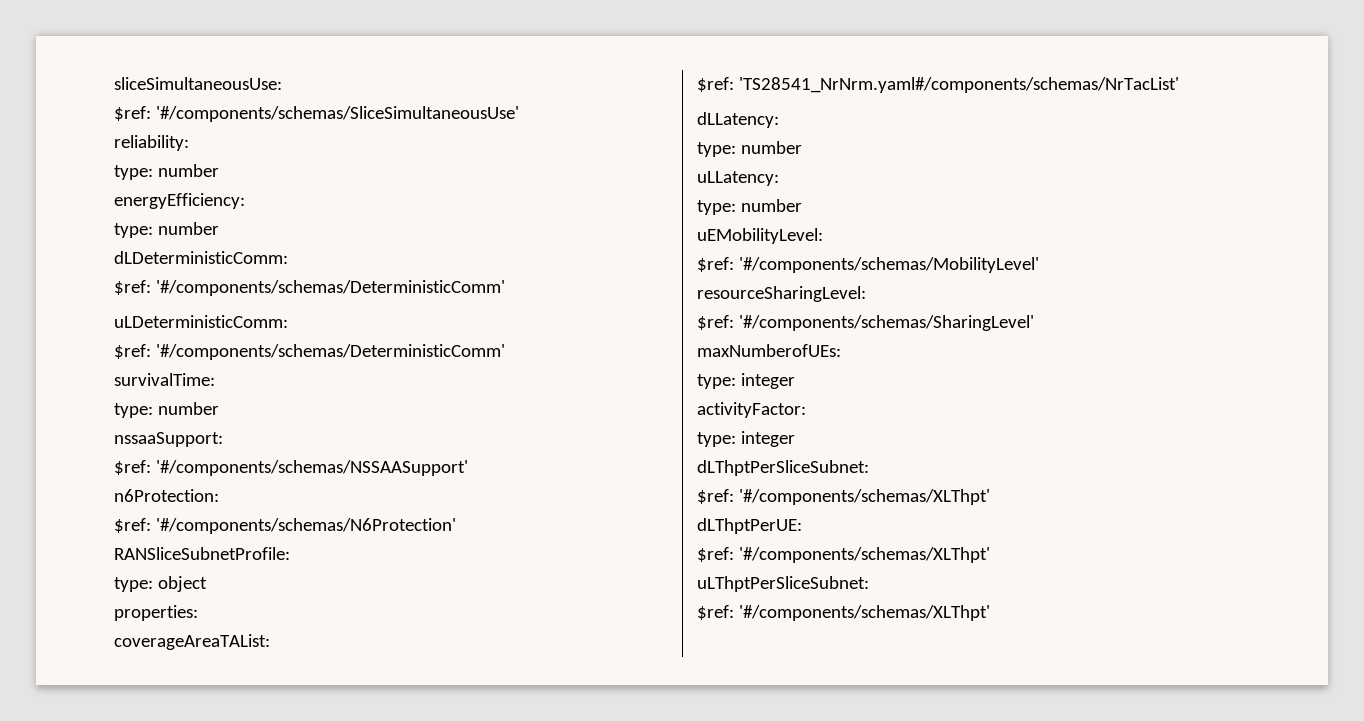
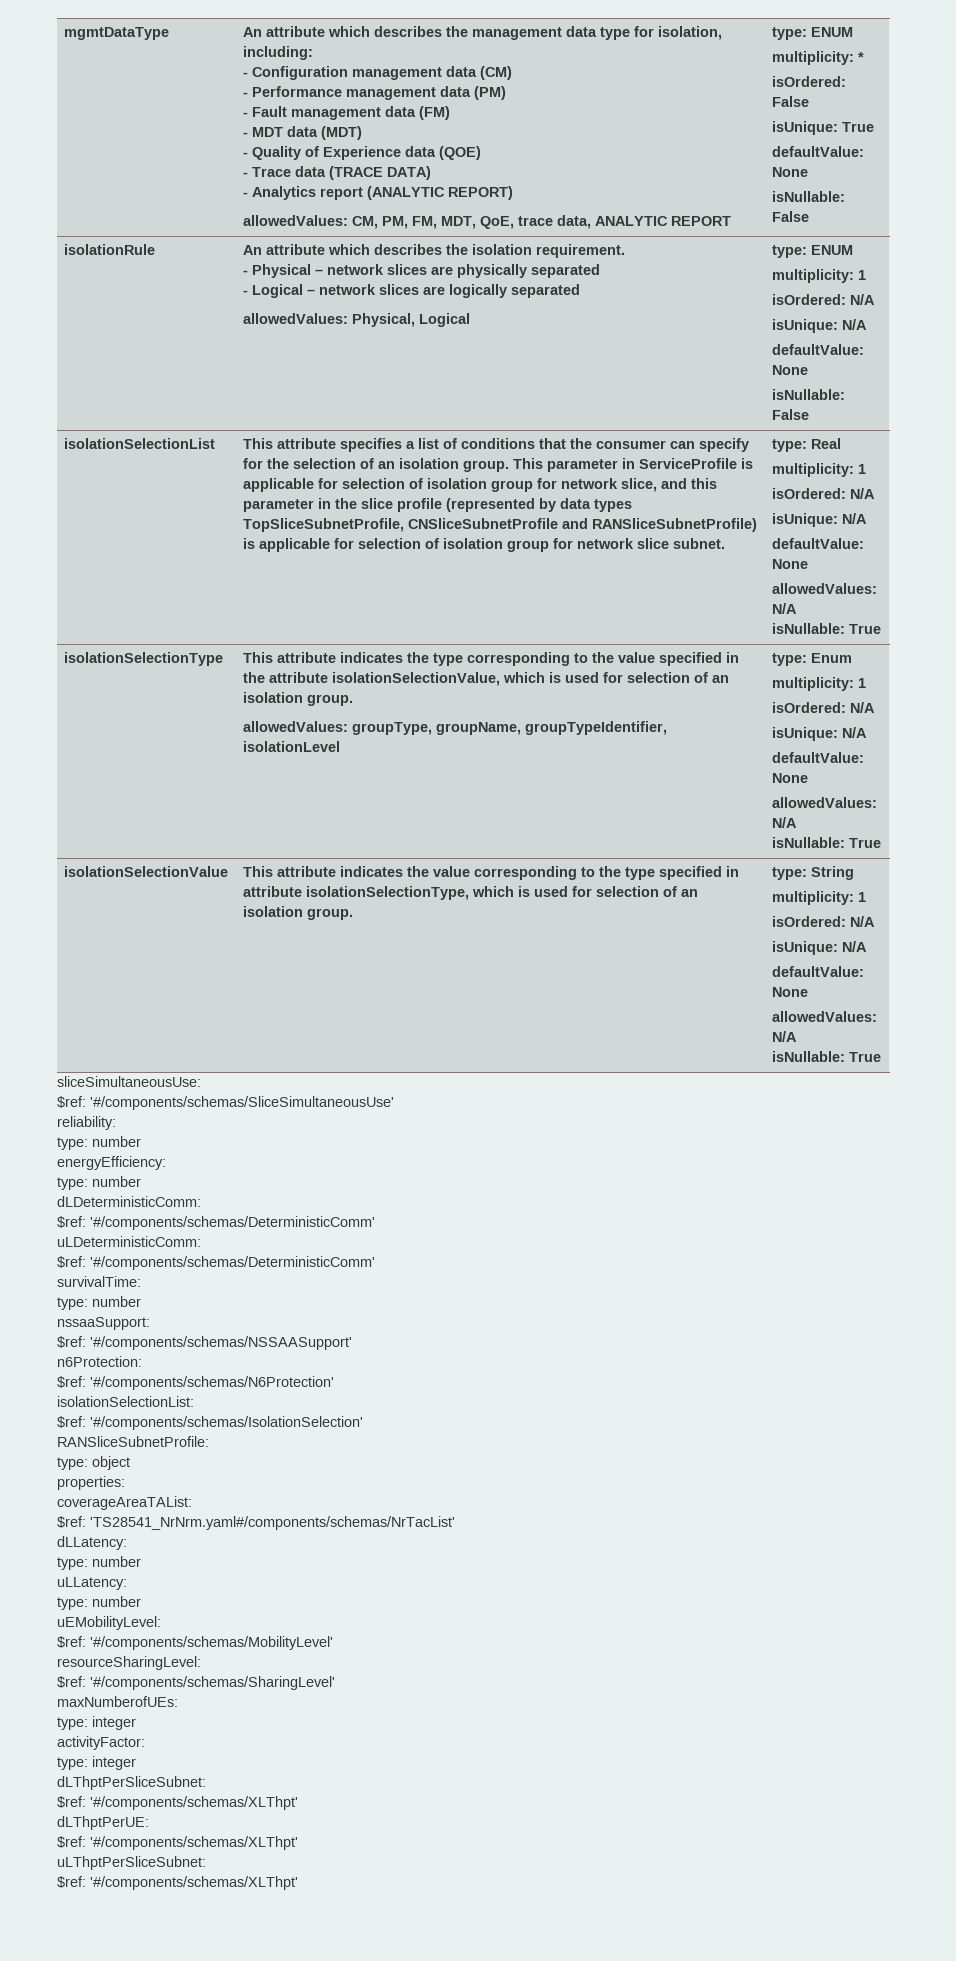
(114, 83) none -> [64,27,170,40] [243,26,723,40] [243,46,314,60] [243,66,513,80] [243,86,507,100] [243,106,451,120] [243,126,363,140] [243,146,482,160] [243,166,432,180] [243,186,514,200] [243,215,732,229] [772,27,854,40] [772,51,865,65] [772,76,847,87] [772,96,810,107] [772,121,875,135] [772,146,865,157] [772,167,809,177] [772,191,846,202] [772,211,810,222] [64,244,156,255] [243,244,626,258] [243,264,601,278] [243,284,581,298] [243,313,471,327] [772,245,854,258] [772,269,867,283] [772,294,876,305] [772,319,868,333] [772,344,865,355] [772,365,809,375] [772,389,846,400] [772,409,810,420] [64,438,216,449] [243,438,750,452] [243,458,754,472] [243,478,718,492] [243,498,633,512] [243,518,758,532] [243,538,726,552] [772,438,842,452] [772,463,867,477] [772,488,876,499] [772,513,868,527] [772,538,865,549] [772,559,809,569] [772,583,878,594] [772,603,798,614] [772,623,882,634] [64,652,224,666] [243,652,740,666] [243,672,730,686] [243,692,354,706] [243,721,668,735] [243,741,341,752] [772,653,853,666] [772,677,867,691] [772,702,876,713] [772,727,868,741] [772,752,865,763] [772,773,809,783] [772,797,878,808] [772,817,798,828] [772,837,882,848] [64,866,229,877] [243,866,740,880] [243,886,699,900] [243,906,354,920] [772,866,855,880] [772,891,867,905] [772,916,876,927] [772,941,868,955] [772,966,865,977] [772,987,809,997] [772,1011,878,1022] [772,1031,798,1042] [772,1051,882,1062] mgmtDataType | An attribute which describes the management data type for isolation, including: // - Configuration management data (CM) // - Performance management data (PM) // - Fault management data (FM) // - MDT data (MDT) // - Quality of Experience data (QOE) // - Trace data (TRACE DATA) // - Analytics report (ANALYTIC REPORT) // allowedValues: CM, PM, FM, MDT, QoE, trace data, ANALYTIC REPORT | type: ENUM // multiplicity: * // isOrdered: False // isUnique: True // defaultValue: None // isNullable: False // isolationRule | An attribute which describes the isolation requirement. // - Physical – network slices are physically separated // - Logical – network slices are logically separated // allowedValues: Physical, Logical | type: ENUM // multiplicity: 1 // isOrdered: N/A // isUnique: N/A // defaultValue: None // isNullable: False // isolationSelectionList | This attribute specifies a list of conditions that the consumer can specify for the selection of an isolation group. This parameter in ServiceProfile is applicable for selection of isolation group for network slice, and this parameter in the slice profile (represented by data types TopSliceSubnetProfile, CNSliceSubnetProfile and RANSliceSubnetProfile) is applicable for selection of isolation group for network slice subnet. | type: Real // multiplicity: 1 // isOrdered: N/A // isUnique: N/A // defaultValue: None // allowedValues: N/A // isNullable: True // isolationSelectionType | This attribute indicates the type corresponding to the value specified in the attribute isolationSelectionValue, which is used for selection of an isolation group. // allowedValues: groupType, groupName, groupTypeIdentifier, isolationLevel | type: Enum // multiplicity: 1 // isOrdered: N/A // isUnique: N/A // defaultValue: None // allowedValues: N/A // isNullable: True // isolationSelectionValue | This attribute indicates the value corresponding to the type specified in attribute isolationSelectionType, which is used for selection of an isolation group. | type: String // multiplicity: 1 // isOrdered: N/A // isUnique: N/A // defaultValue: None // allowedValues: N/A // isNullable: True //
(456, 526) none -> [57,1396,194,1407] [57,1416,363,1430] // isolationSelectionList: // $ref: '#/components/schemas/IsolationSelection'

